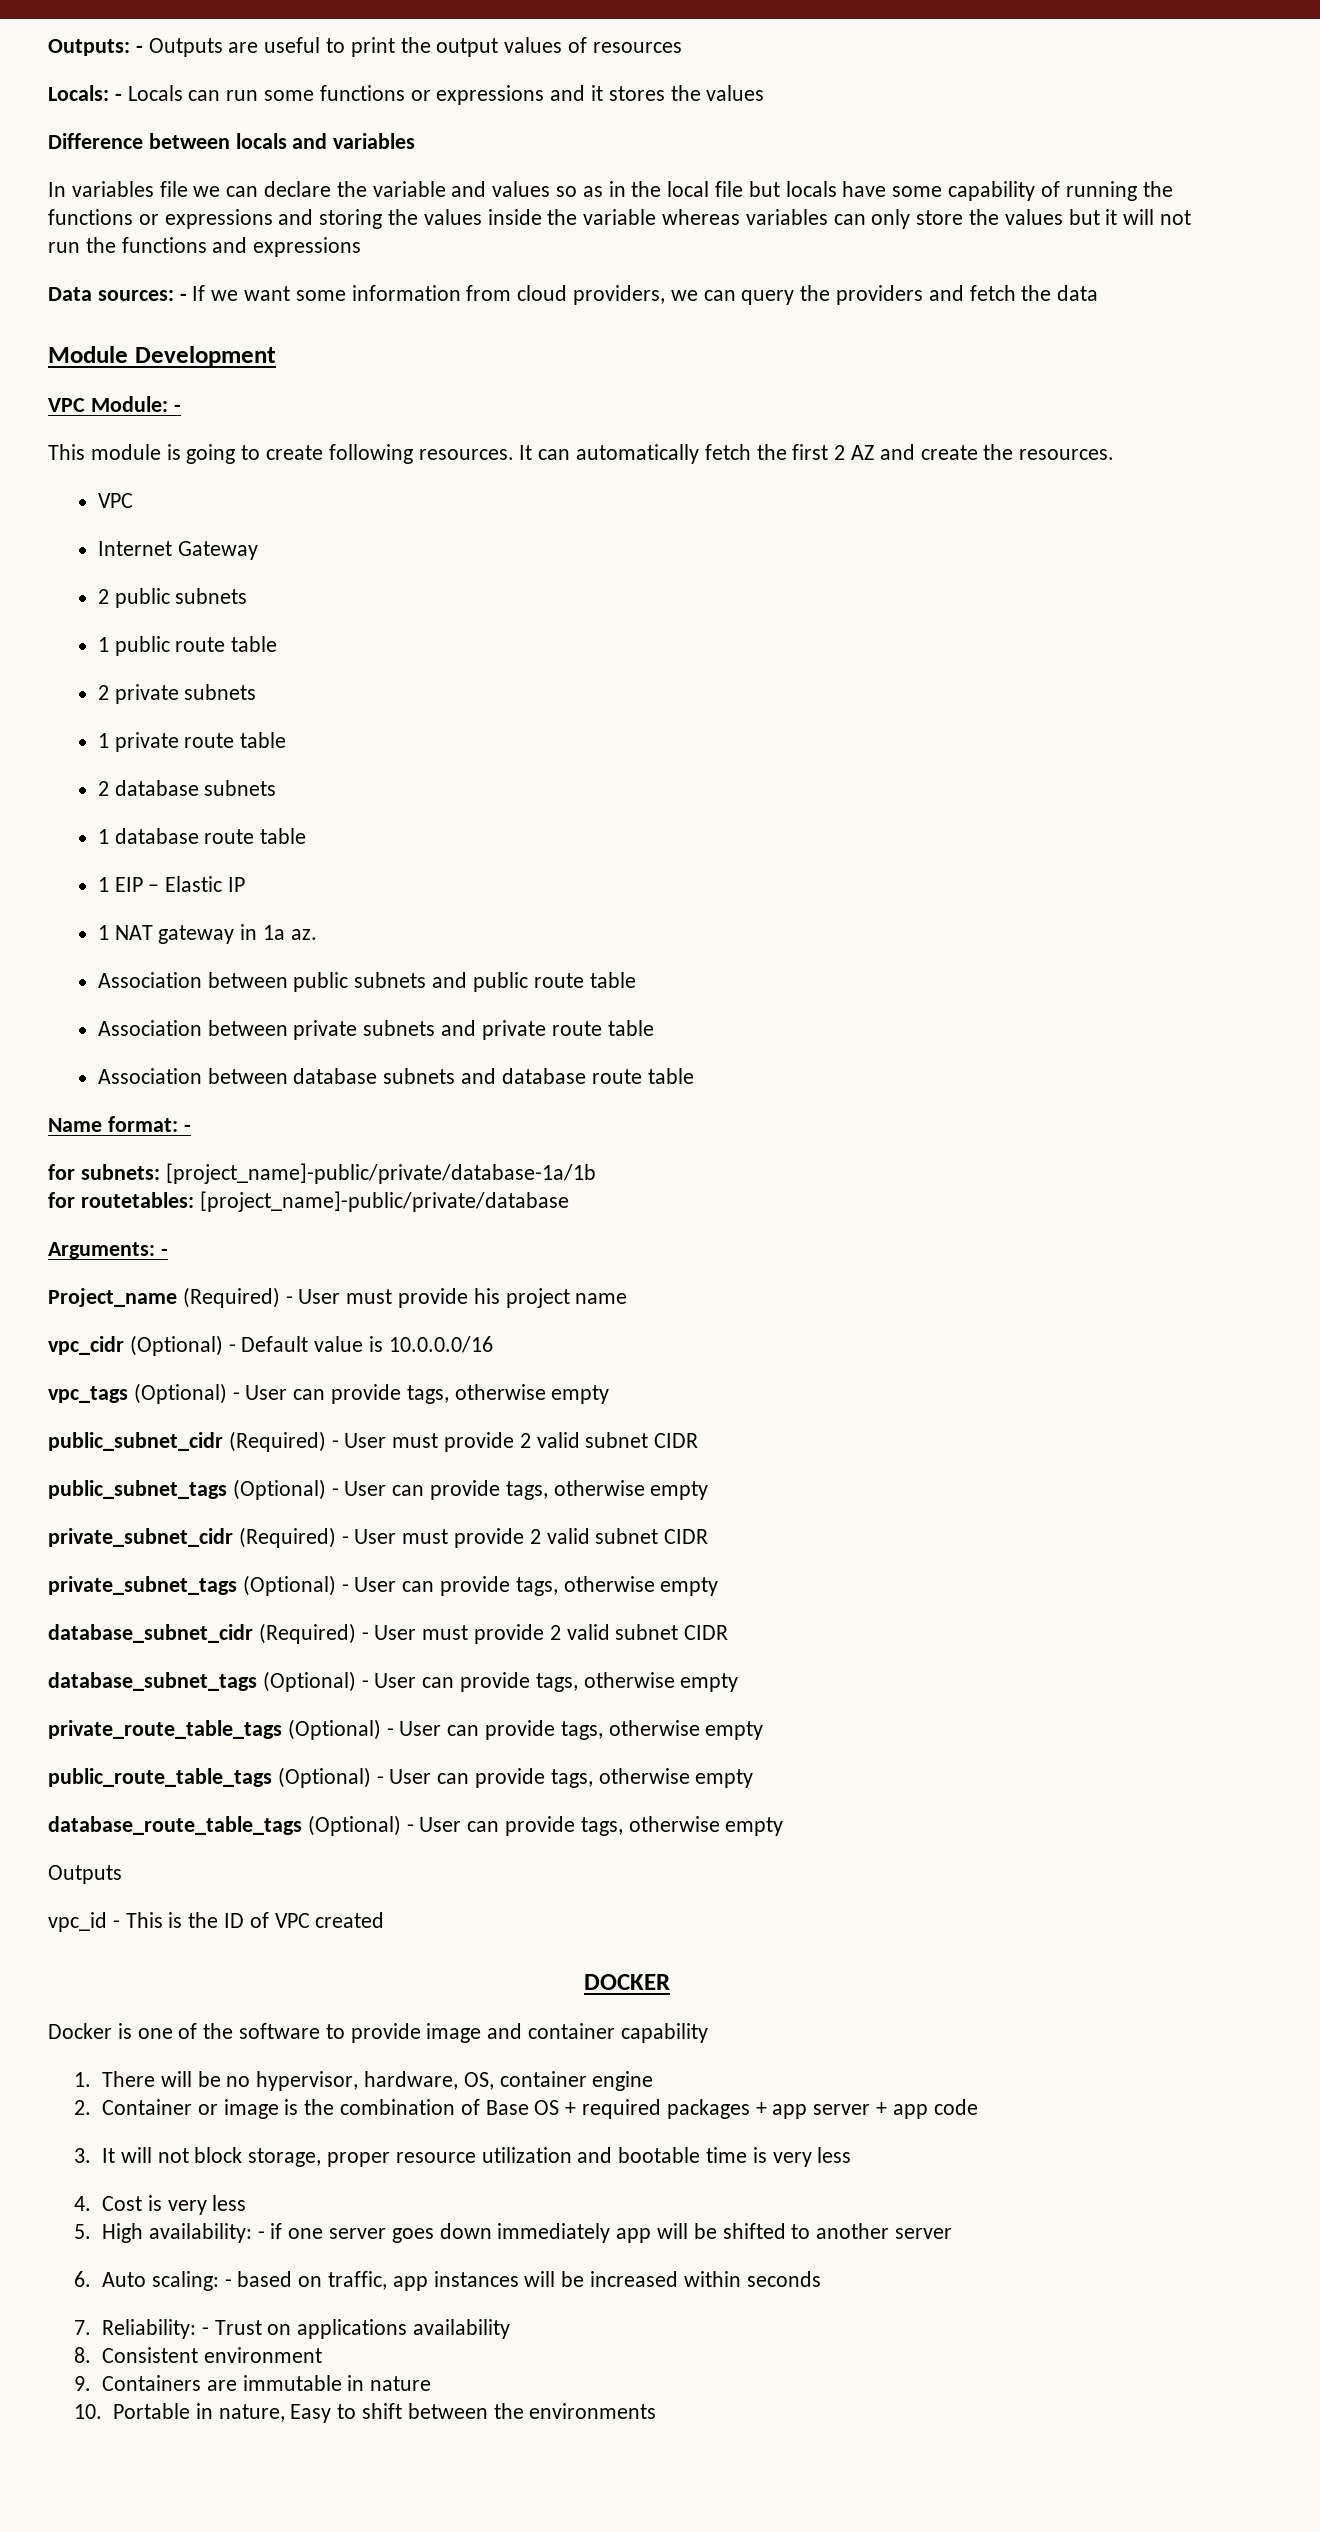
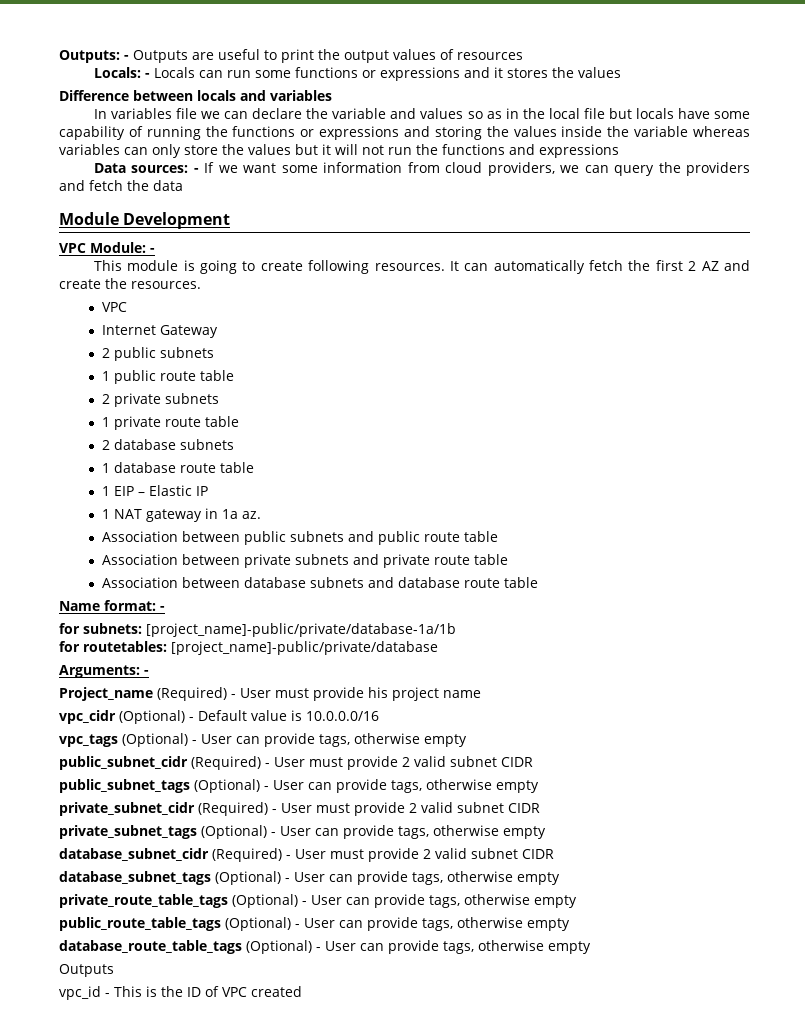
[584,1974,670,1990] [48,2023,708,2043] [74,2071,654,2091] [74,2099,978,2119] [74,2147,852,2167] [74,2195,247,2215] [74,2223,953,2243] [74,2271,821,2291] [74,2319,510,2339] [74,2347,322,2363] [74,2375,432,2391] [74,2403,657,2423] // DOCKER // Docker is one of the software to provide image and container capability // 1. There will be no hypervisor, hardware, OS, container engine // 2. Container or image is the combination of Base OS + required packages + app server + app code // 3. It will not block storage, proper resource utilization and bootable time is very less // 4. Cost is very less // 5. High availability: - if one server goes down immediately app will be shifted to another server // 6. Auto scaling: - based on traffic, app instances will be increased within seconds // 7. Reliability: - Trust on applications availability // 8. Consistent environment // 9. Containers are immutable in nature // 10. Portable in nature, Easy to shift between the environments -> (302, 991) none

